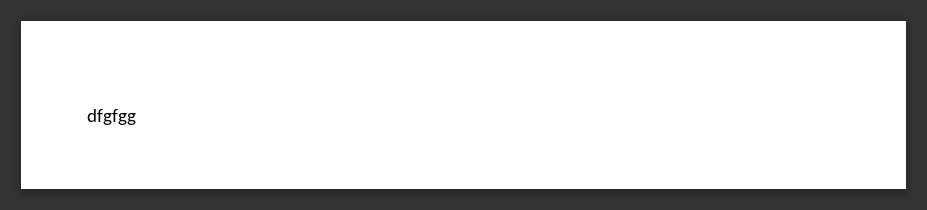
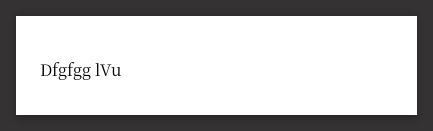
[87,109,136,125] dfgfgg -> [40,62,122,80] Dfgfgg lVu

